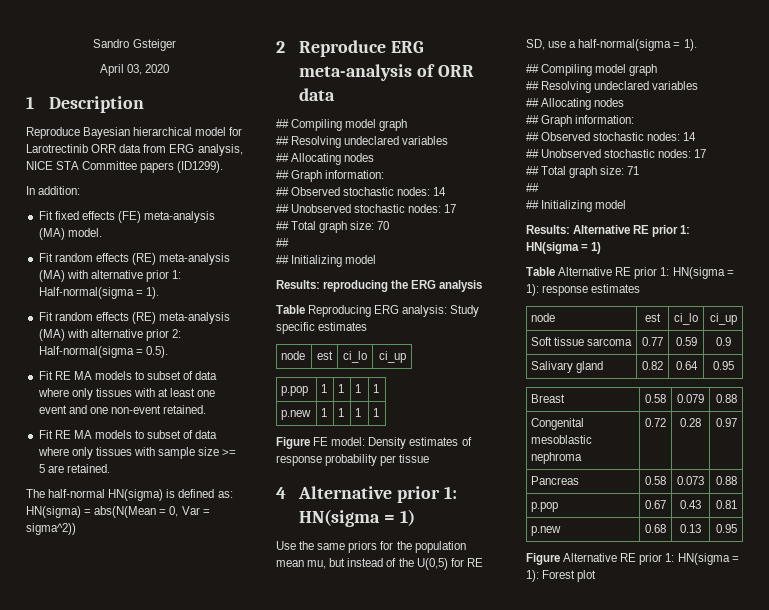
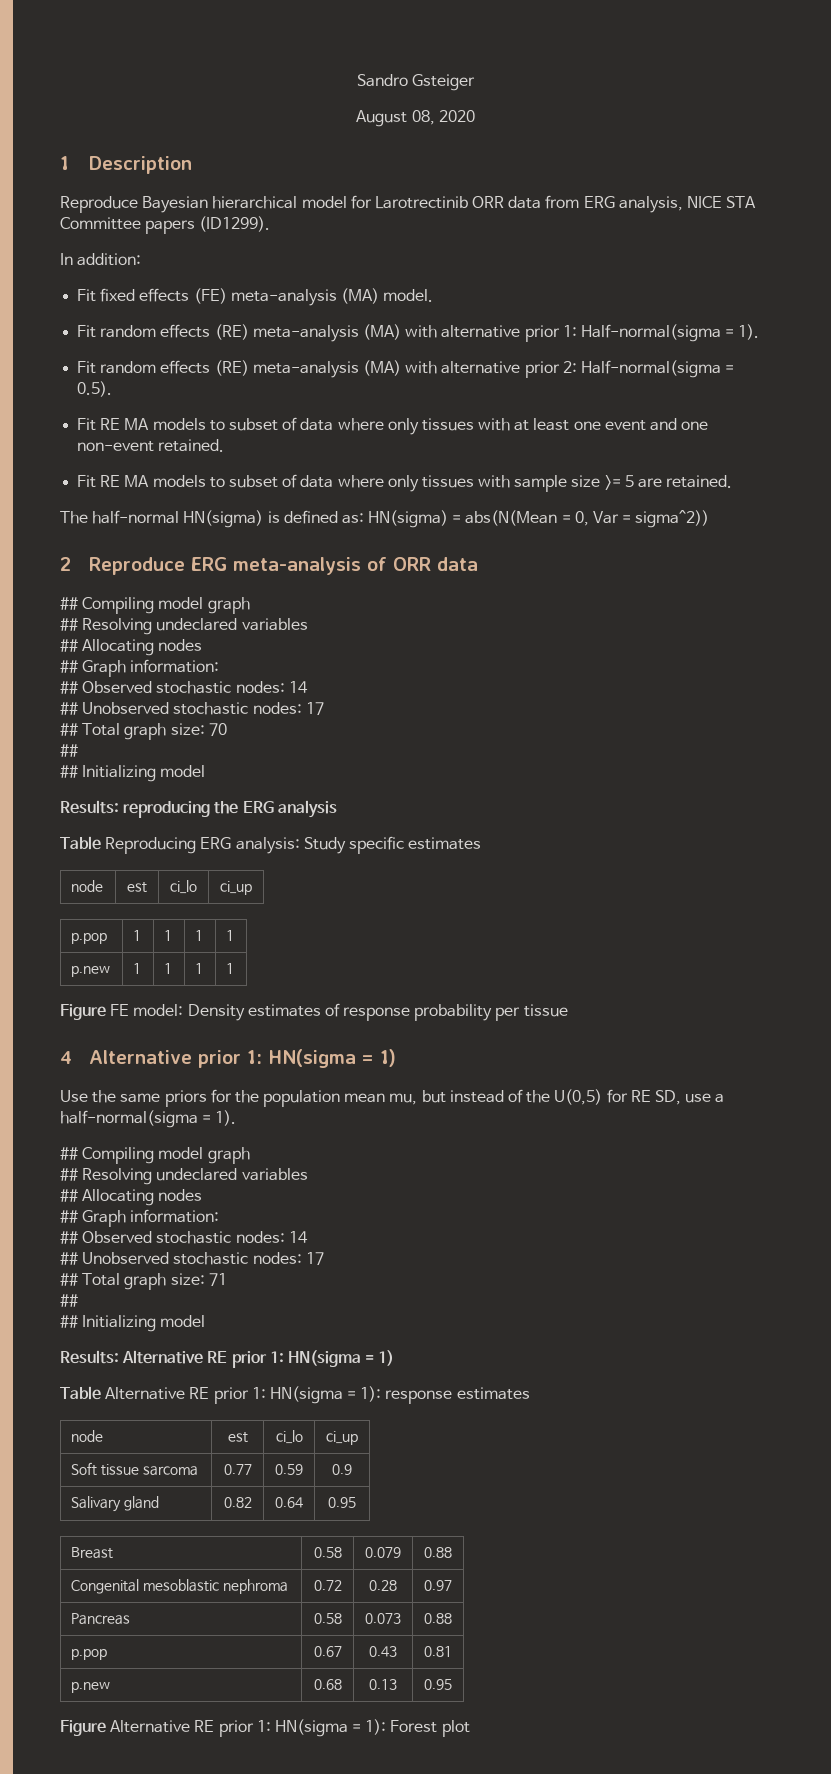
[99,64,142,76] April 03, -> [356,110,435,127] August 08,

